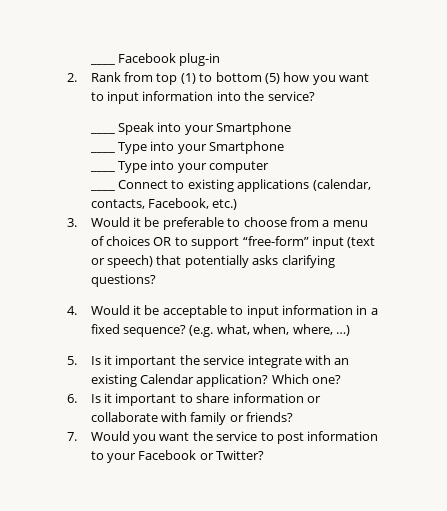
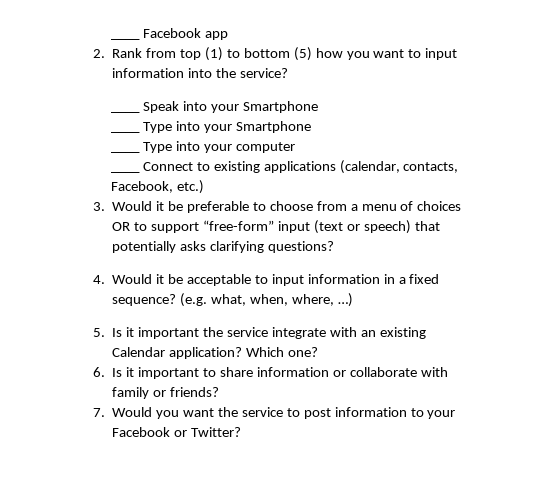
[179,53,221,66] plug-in -> [204,31,228,40] app

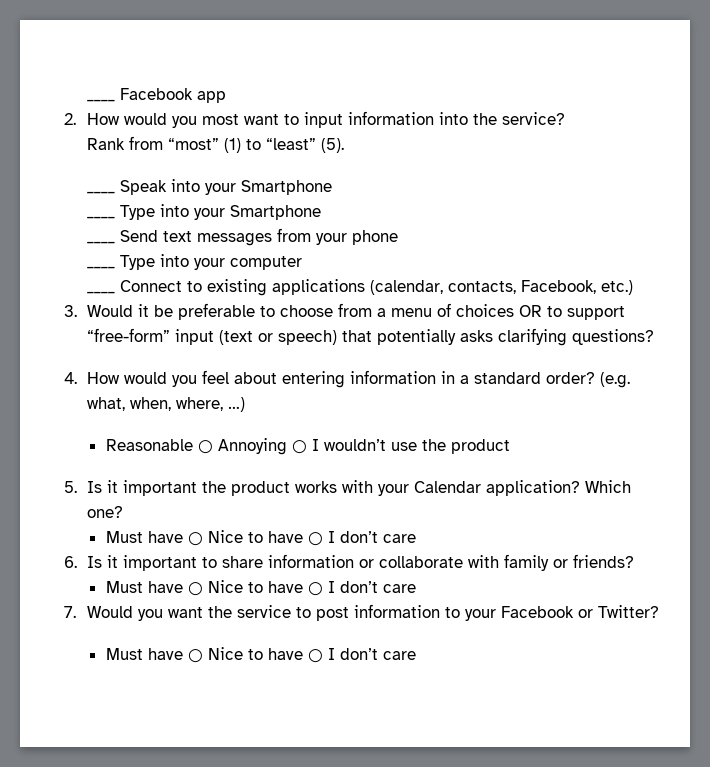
[112,47,370,61] Rank from top (1) to bottom (5) how you -> [87,113,240,128] How would you most
(288, 73) none -> [87,136,345,153] // Rank from “most” (1) to “least” (5).
(311, 127) none -> [87,228,399,246] // ____ Send text messages from your phone
[112,274,304,286] Would it be acceptable to input -> [87,370,346,388] How would you feel about entering
[409,274,440,284] [112,294,177,306] fixed sequence? -> [474,372,596,384] standard order?
(353, 300) none -> [105,438,510,455] // Reasonable ○ Annoying ○ I wouldn’t use the product
[226,327,426,339] service integrate with an existing -> [231,480,410,496] product works with your
(318, 352) none -> [105,530,416,546] // Must have ○ Nice to have ○ I don’t care
(220, 392) none -> [105,580,416,596] // Must have ○ Nice to have ○ I don’t care
(242, 432) none -> [105,647,416,663] // Must have ○ Nice to have ○ I don’t care

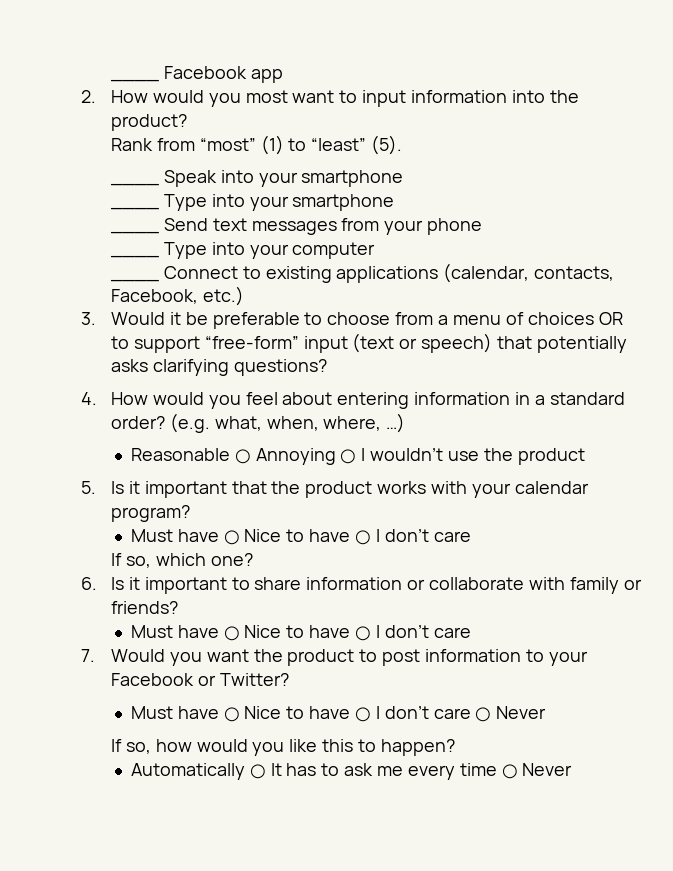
[502,112,566,125] service? -> [111,114,188,131] product?
[241,180,333,195] [87,204,322,220] Smartphone // ____ Type into your Smartphone -> [301,170,404,187] [111,194,395,211] smartphone // ____ Type into your smartphone
(198, 488) none -> [231,481,267,494] that
[414,480,632,496] [87,506,124,518] Calendar application? Which one? -> [514,481,589,494] [111,505,191,522] calendar program?
(416, 538) none -> [111,553,253,568] // If so, which one?
[237,605,292,618] service -> [287,649,355,666] product
(416, 655) none -> [475,706,547,722] [111,739,455,756] [130,763,573,780] ○ Never // If so, how would you like this to happen? // Automatically ○ It has to ask me every time ○ Never

